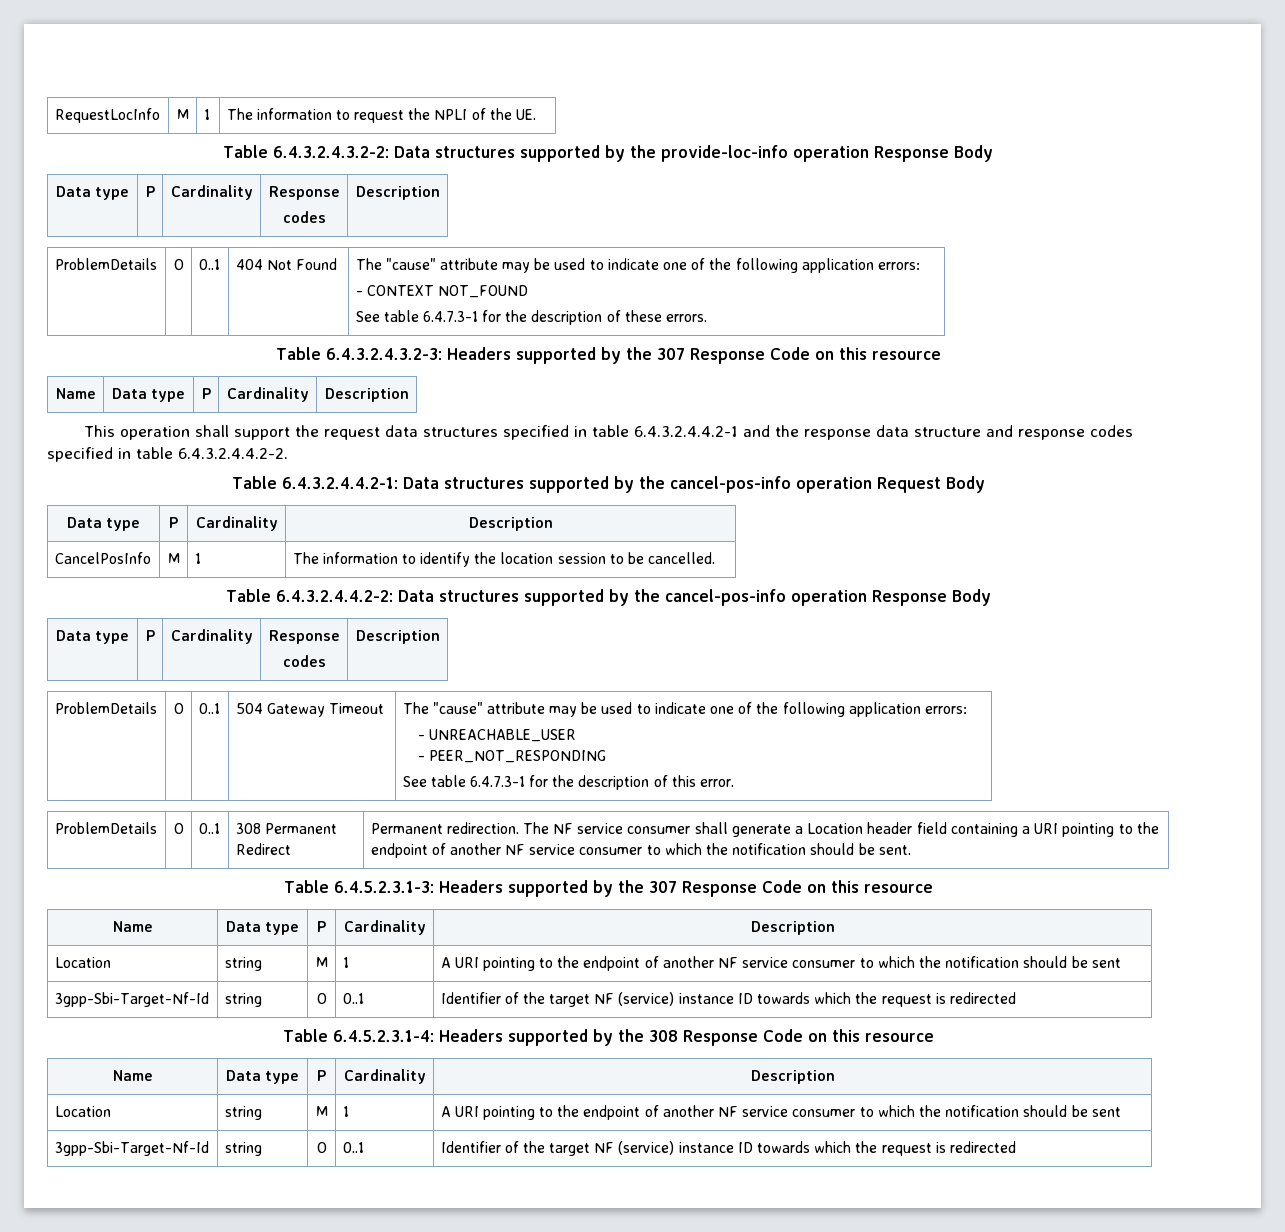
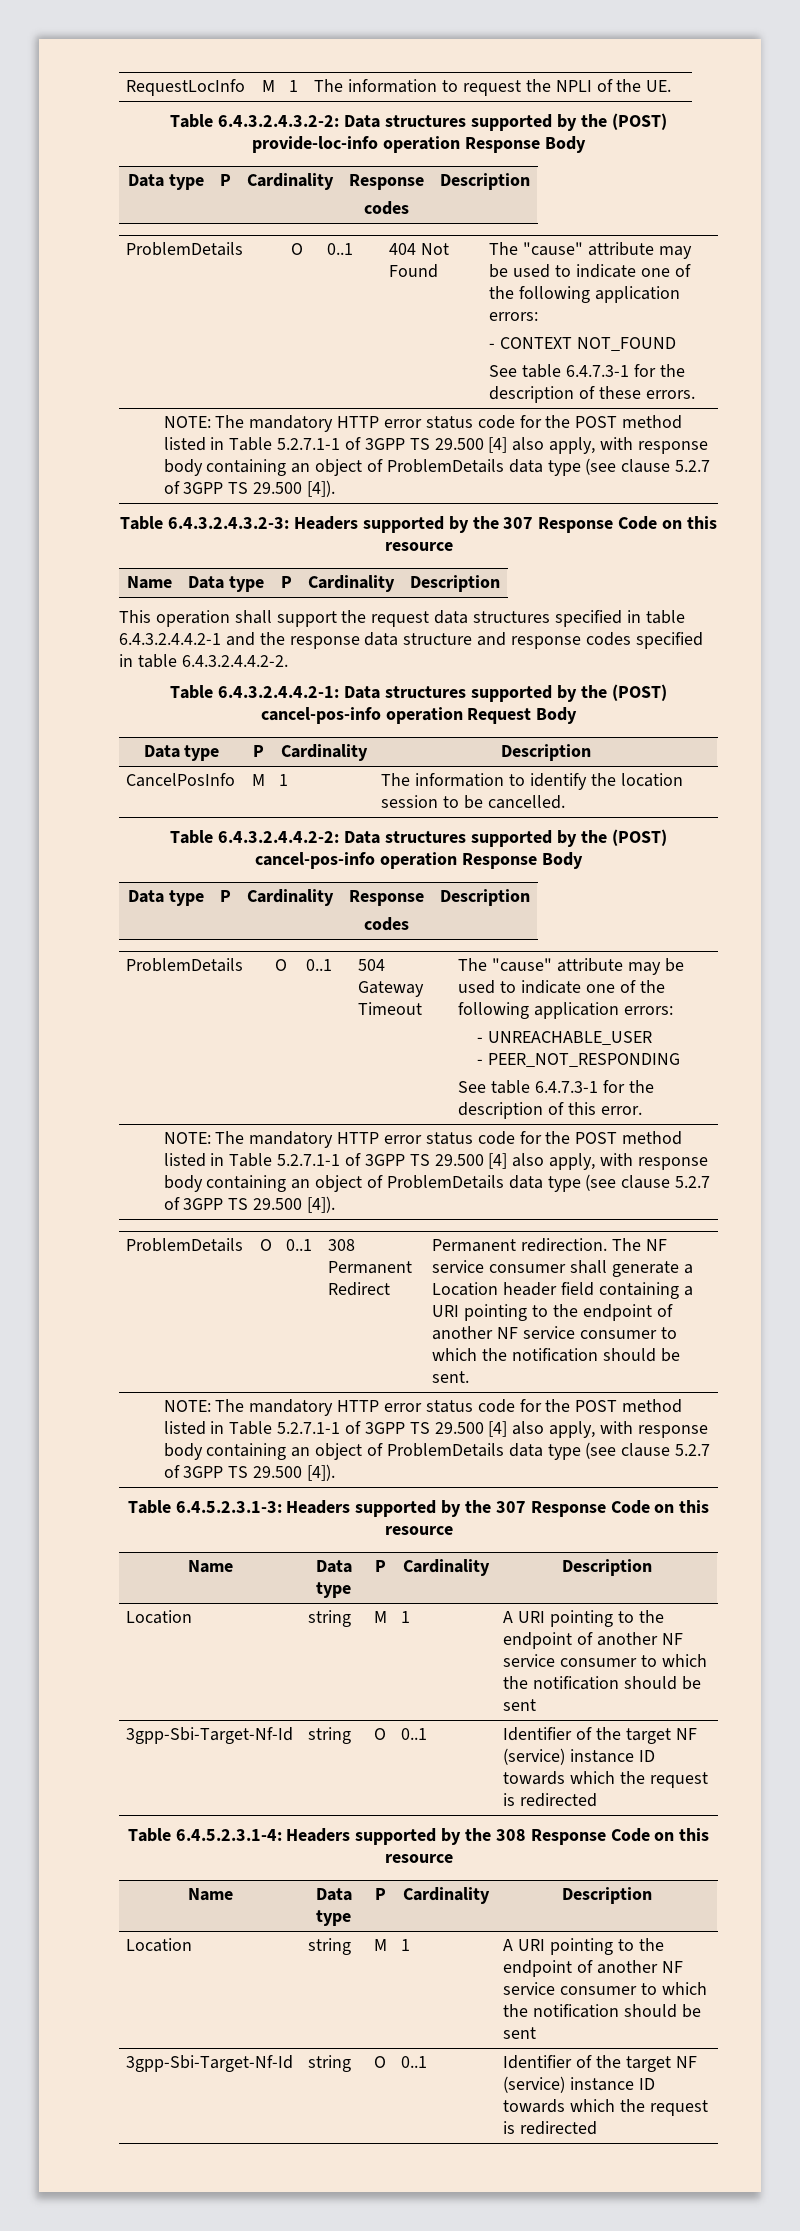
(656, 151) none -> [611,113,667,130] (POST)
(708, 318) none -> [163,415,683,432] [163,437,708,454] [163,458,711,476] [163,480,335,497] // NOTE: The mandatory HTTP error status code for the POST method listed in Table 5.2.7.1-1 of 3GPP TS 29.500 [4] also apply, with response body containing an object of ProblemDetails data type (see clause 5.2.7 of 3GPP TS 29.500 [4]).
(665, 482) none -> [611,684,667,701] (POST)
(660, 595) none -> [611,829,667,846] (POST)
(735, 783) none -> [163,1131,683,1148] [163,1153,708,1170] [163,1174,711,1192] [163,1196,335,1213] // NOTE: The mandatory HTTP error status code for the POST method listed in Table 5.2.7.1-1 of 3GPP TS 29.500 [4] also apply, with response body containing an object of ProblemDetails data type (see clause 5.2.7 of 3GPP TS 29.500 [4]).
(911, 850) none -> [163,1399,683,1416] [163,1421,708,1438] [163,1442,711,1460] [163,1464,335,1481] // NOTE: The mandatory HTTP error status code for the POST method listed in Table 5.2.7.1-1 of 3GPP TS 29.500 [4] also apply, with response body containing an object of ProblemDetails data type (see clause 5.2.7 of 3GPP TS 29.500 [4]).

